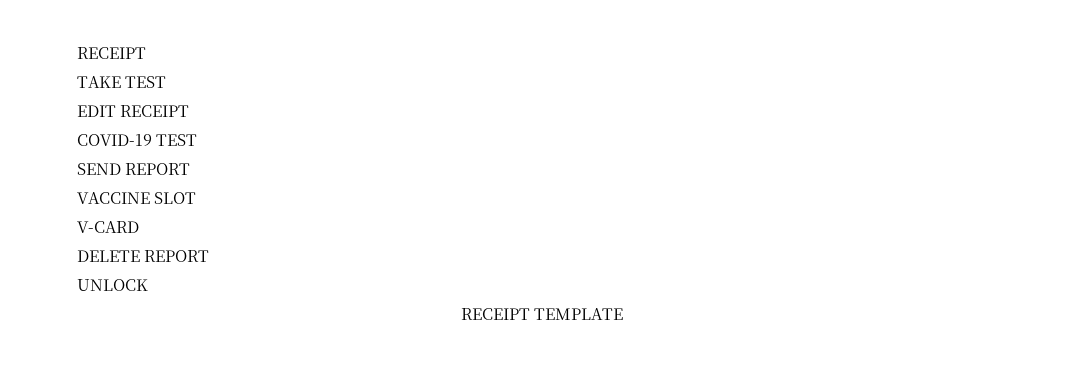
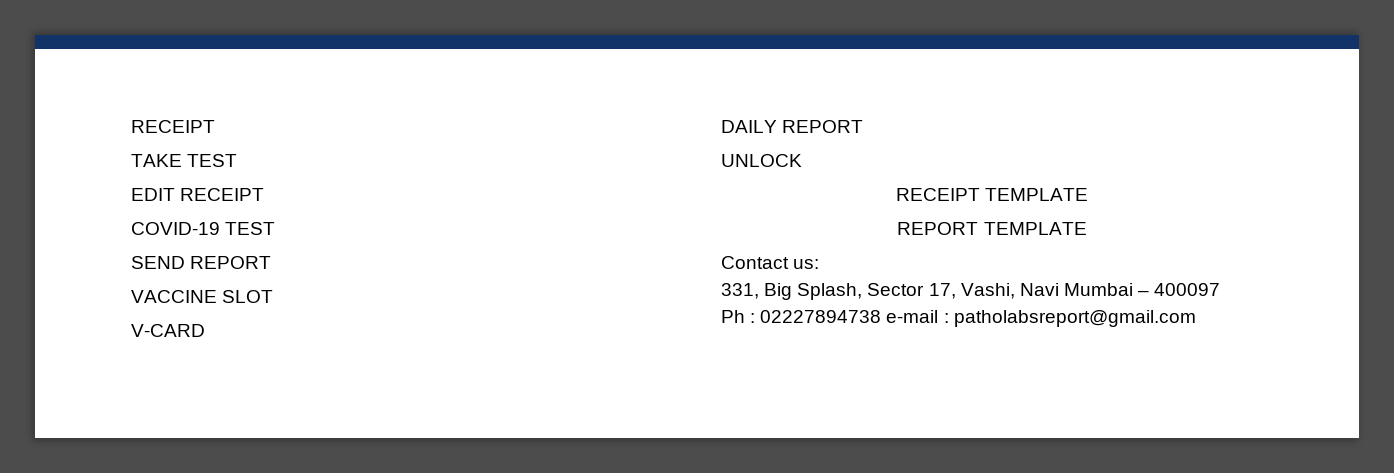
[77,250,140,262] DELETE -> [721,120,777,133] DAILY
(624, 314) none -> [897,222,1087,235] [721,256,820,269] [721,283,1221,300] [721,310,1196,327] // REPORT TEMPLATE // Contact us: // 331, Big Splash, Sector 17, Vashi, Navi Mumbai – 400097 // Ph : 02227894738 e-mail : patholabsreport@gmail.com

